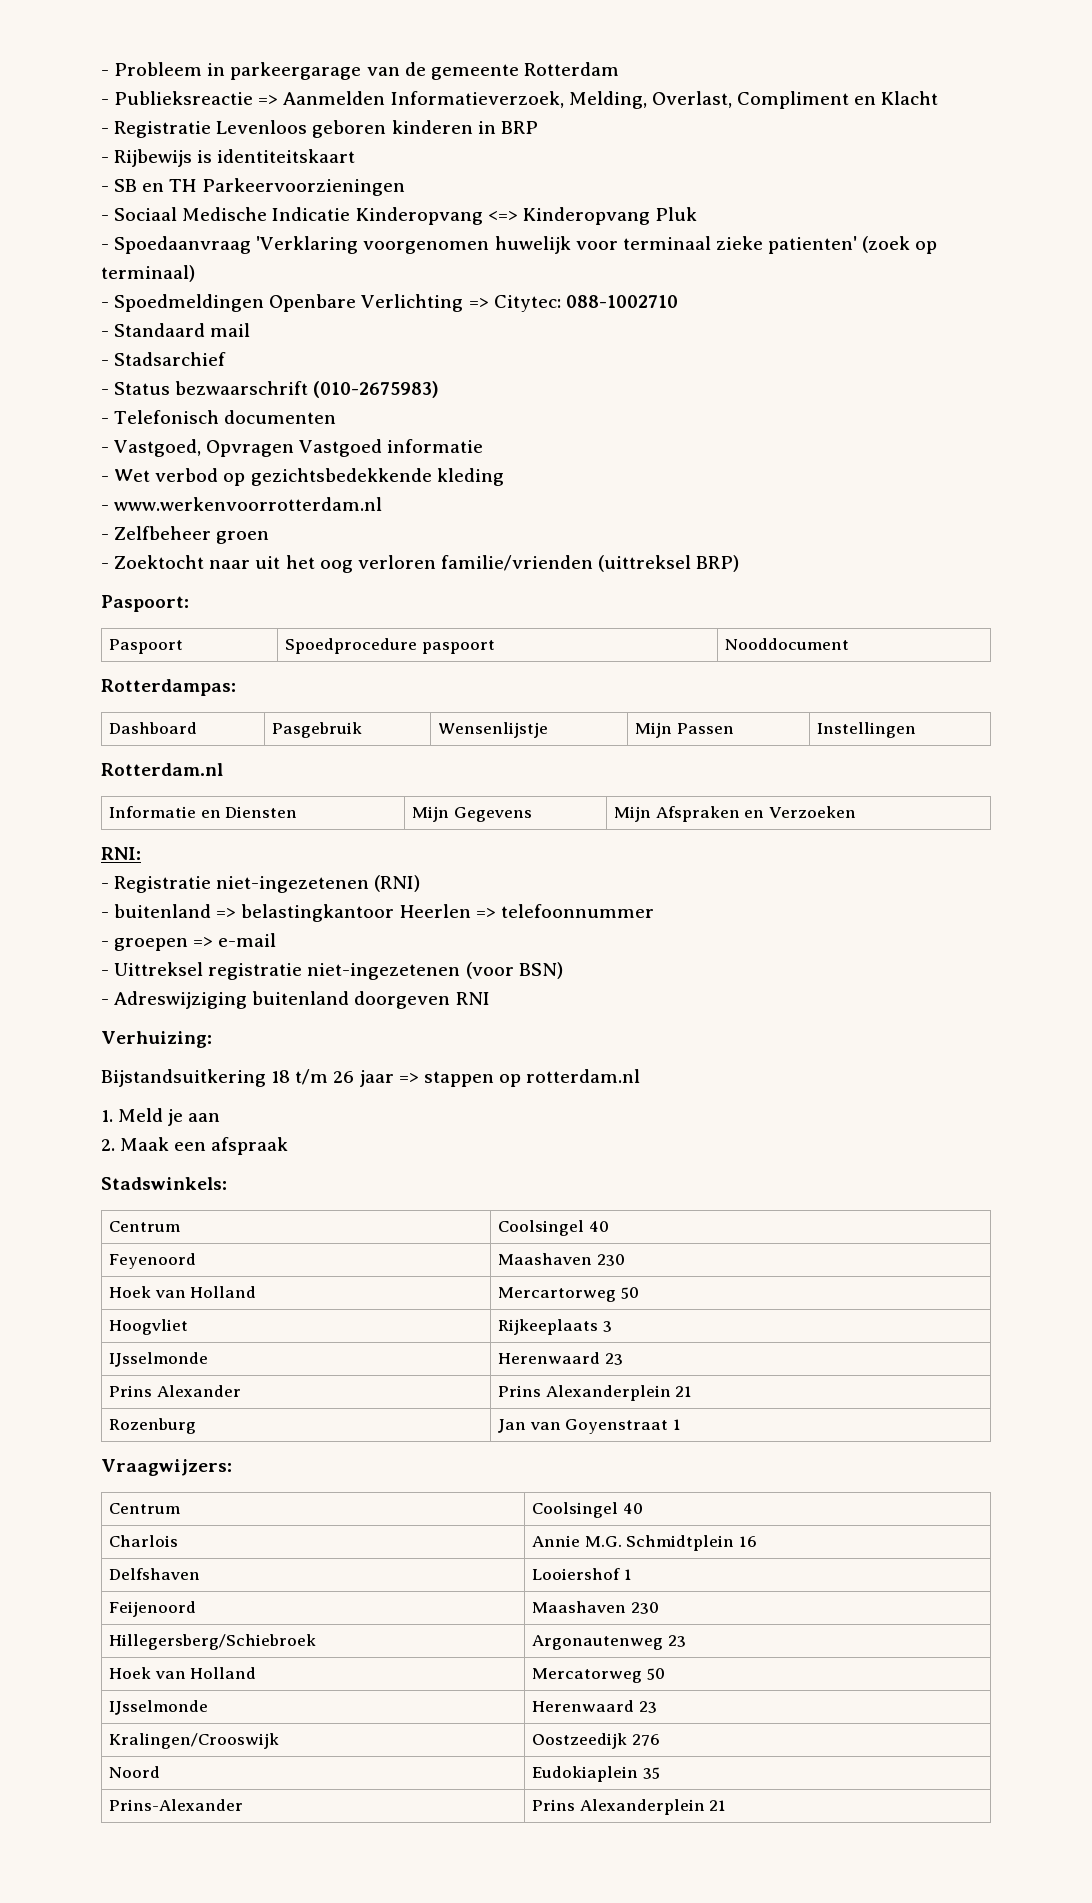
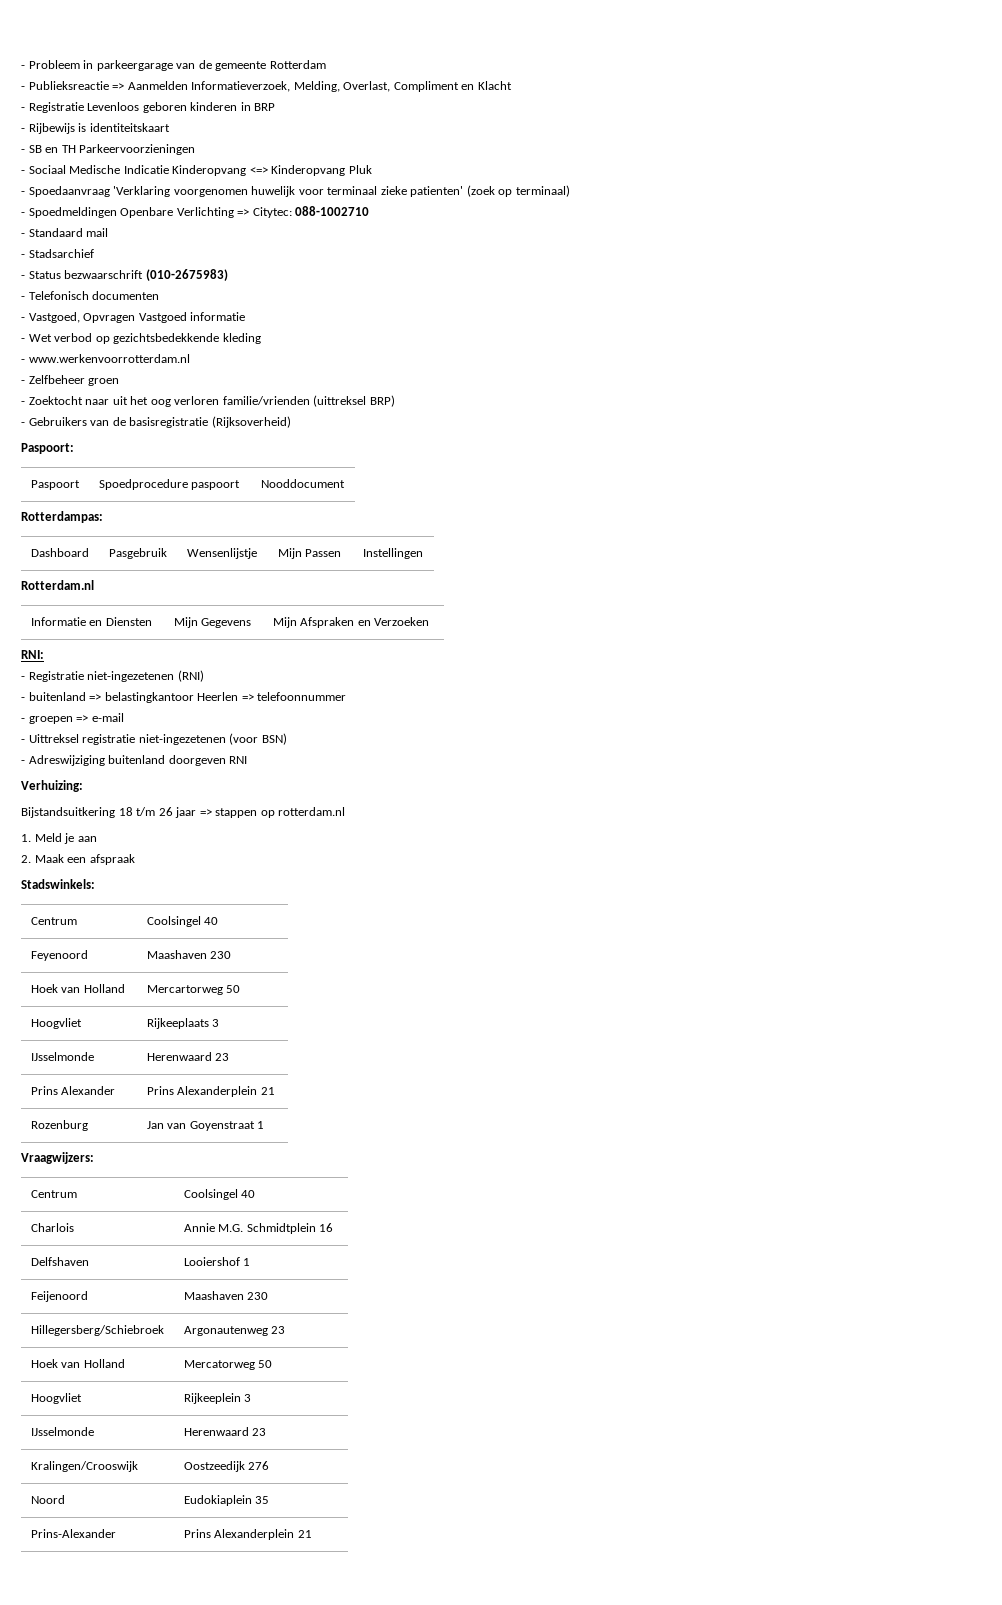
(740, 563) none -> [21,416,291,428] // - Gebruikers van de basisregistratie (Rijksoverheid)
(665, 1674) none -> [30,1393,82,1404] [183,1393,252,1404] // Hoogvliet | Rijkeeplein 3

